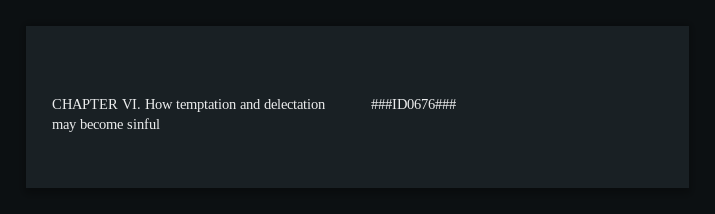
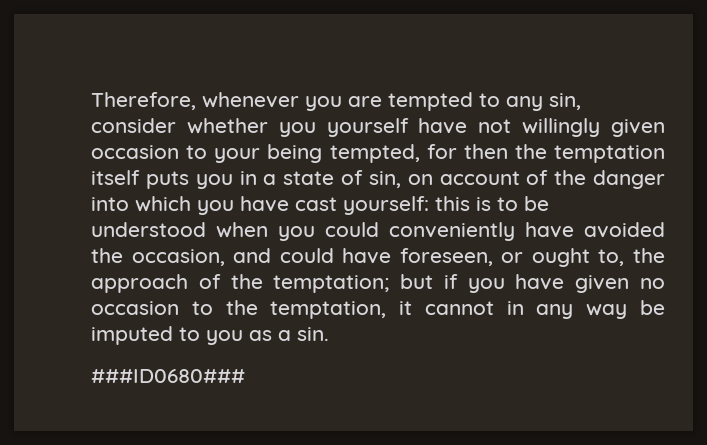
[52,99,326,112] [52,118,160,132] [371,99,456,109] CHAPTER VI. How temptation and delectation may become sinful // ###ID0676### -> [91,92,581,111] [91,118,665,137] [91,144,665,163] [91,170,665,189] [91,196,549,215] [91,222,665,241] [91,248,665,267] [91,274,665,293] [91,300,665,319] [91,326,329,345] [91,369,245,383] Therefore, whenever you are tempted to any sin, consider whether you yourself have not willingly given occasion to your being tempted, for then the temptation itself puts you in a state of sin, on account of the danger into which you have cast yourself: this is to be understood when you could conveniently have avoided the occasion, and could have foreseen, or ought to, the approach of the temptation; but if you have given no occasion to the temptation, it cannot in any way be imputed to you as a sin. // ###ID0680###

